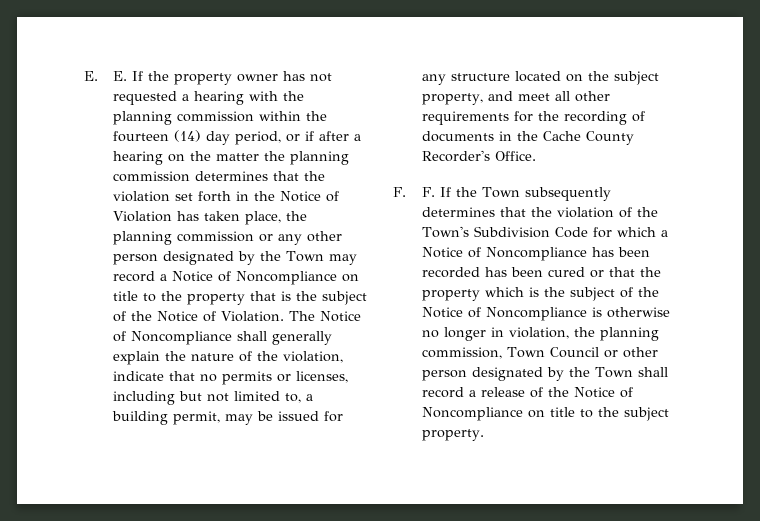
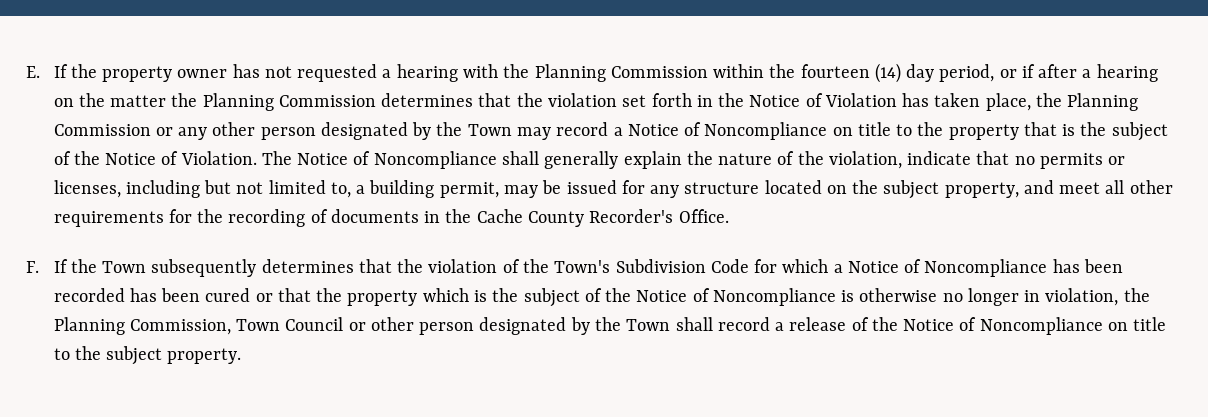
[84,71,127,81] E. E. -> [26,66,40,78] E.
[112,111,254,125] planning commission -> [534,64,708,82] Planning Commission
[289,151,349,165] [112,171,190,182] planning commission -> [202,93,376,111] Planning Commission
[112,231,254,245] planning commission -> [1067,93,1139,111] [53,124,151,136] Planning Commission
[421,187,435,197] F. -> (39, 267) none
[599,327,659,341] [421,347,502,359] planning commission, -> [53,317,231,335] Planning Commission,

